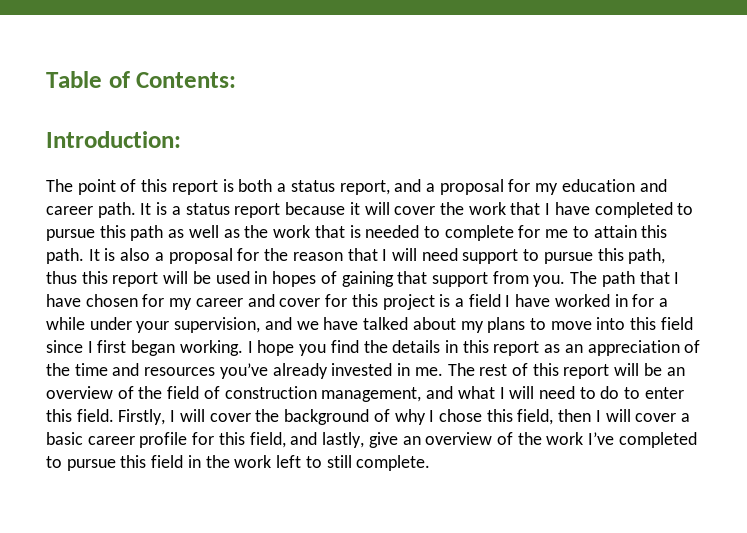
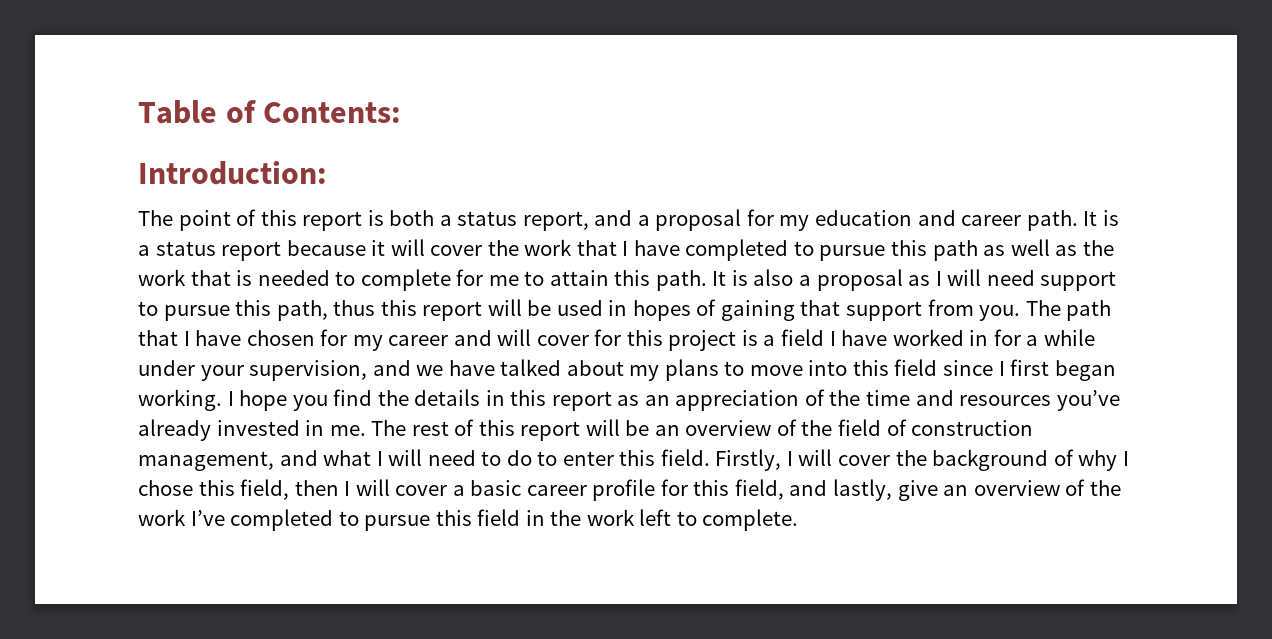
[237,248,378,261] for the reason that -> [908,275,931,286] as
(275, 300) none -> [497,329,532,346] will
[326,455,352,468] still -> (697, 518) none

